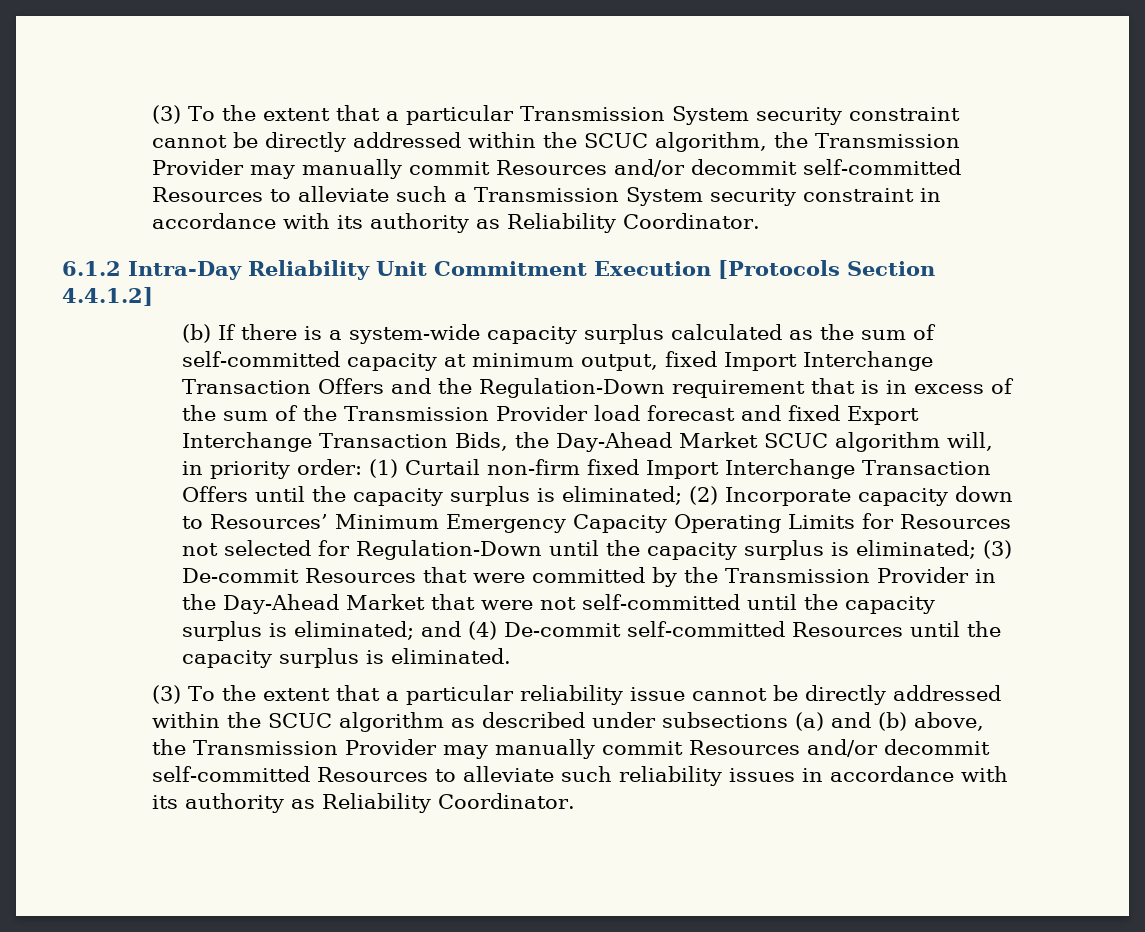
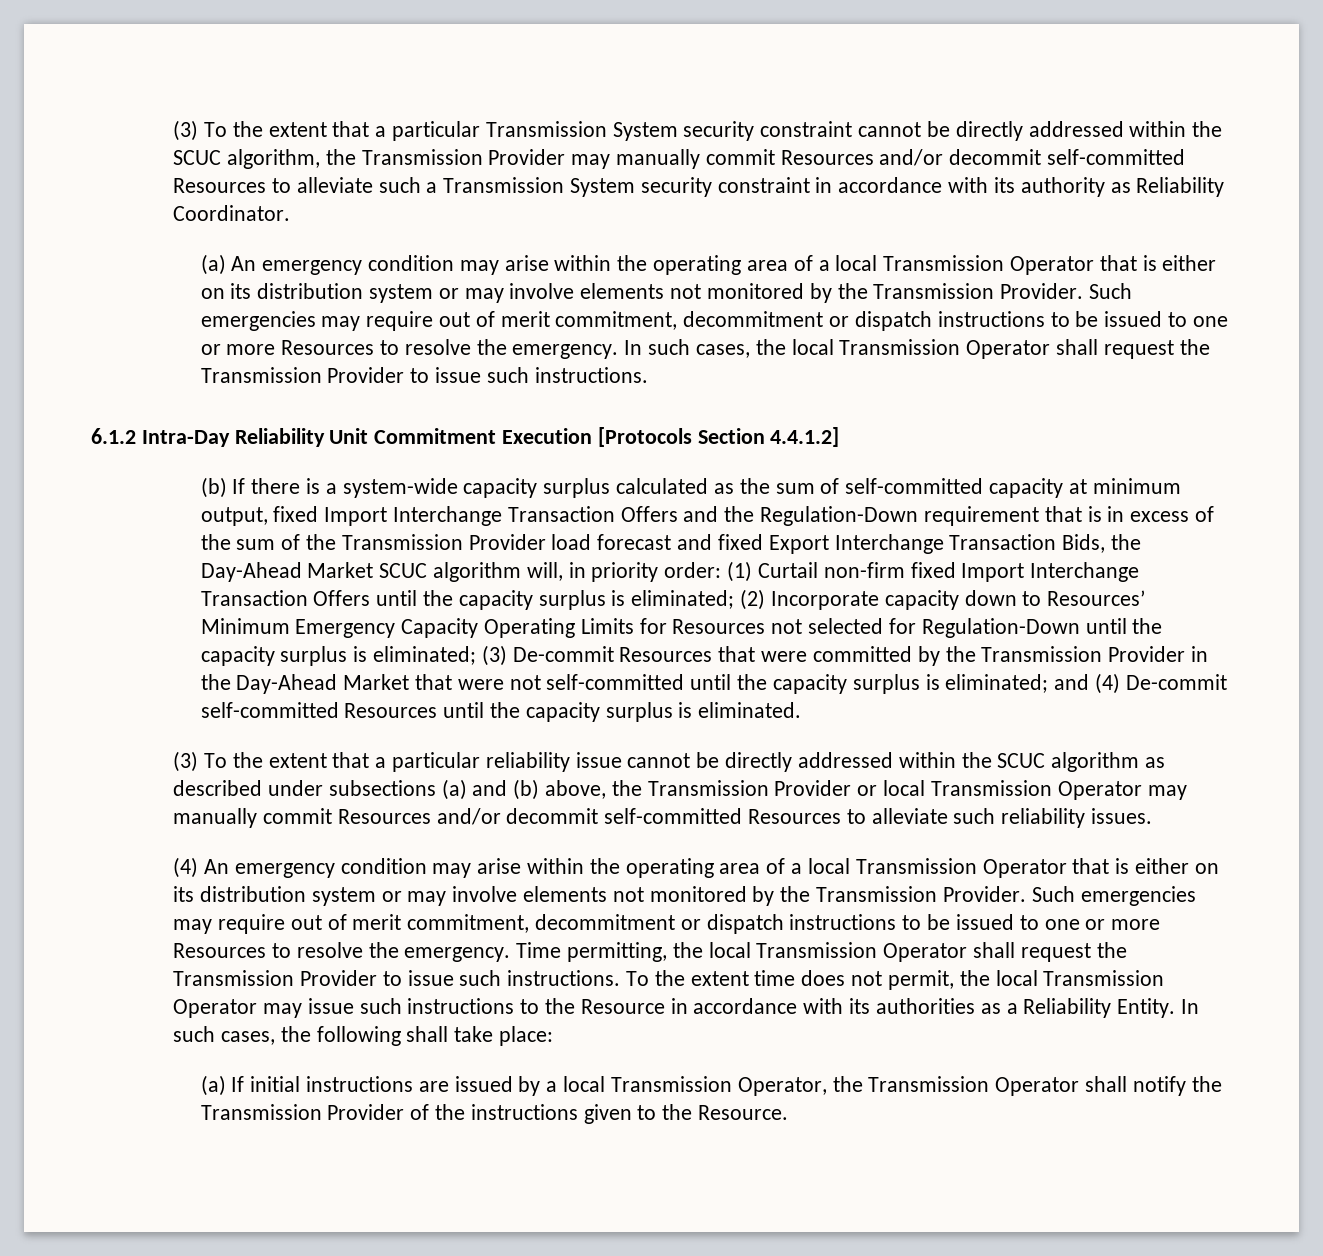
(761, 221) none -> [200,254,1217,275] [200,283,1132,303] [200,311,1228,331] [200,339,1210,359] [200,367,648,383] // (a) An emergency condition may arise within the operating area of a local Transmission Operator that is either on its distribution system or may involve elements not monitored by the Transmission Provider. Such emergencies may require out of merit commitment, decommitment or dispatch instructions to be issued to one or more Resources to resolve the emergency. In such cases, the local Transmission Operator shall request the Transmission Provider to issue such instructions.
(438, 747) none -> [857,780,1142,800] or local Transmission Operator
[729,766,1009,782] [152,793,576,813] issues in accordance with its authority as Reliability Coordinator. -> [1091,808,1153,824] [173,857,1219,878] [173,886,1196,906] [173,914,1161,934] [173,942,1127,962] [173,970,1165,990] [173,998,1199,1018] [173,1026,554,1046] [200,1075,1222,1096] [200,1104,789,1124] issues. // (4) An emergency condition may arise within the operating area of a local Transmission Operator that is either on its distribution system or may involve elements not monitored by the Transmission Provider. Such emergencies may require out of merit commitment, decommitment or dispatch instructions to be issued to one or more Resources to resolve the emergency. Time permitting, the local Transmission Operator shall request the Transmission Provider to issue such instructions. To the extent time does not permit, the local Transmission Operator may issue such instructions to the Resource in accordance with its authorities as a Reliability Entity. In such cases, the following shall take place: // (a) If initial instructions are issued by a local Transmission Operator, the Transmission Operator shall notify the Transmission Provider of the instructions given to the Resource.

